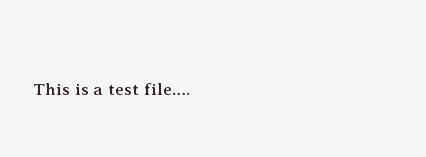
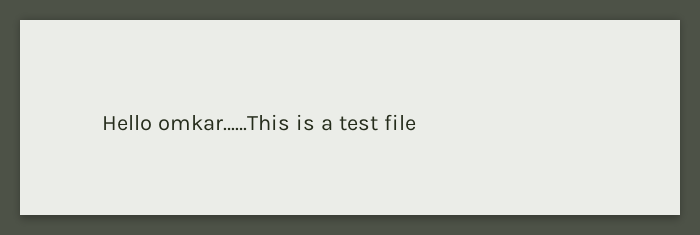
[33,83,70,95] This -> [102,114,290,131] Hello omkar……This
[143,83,190,95] file…. -> [383,114,416,131] file

